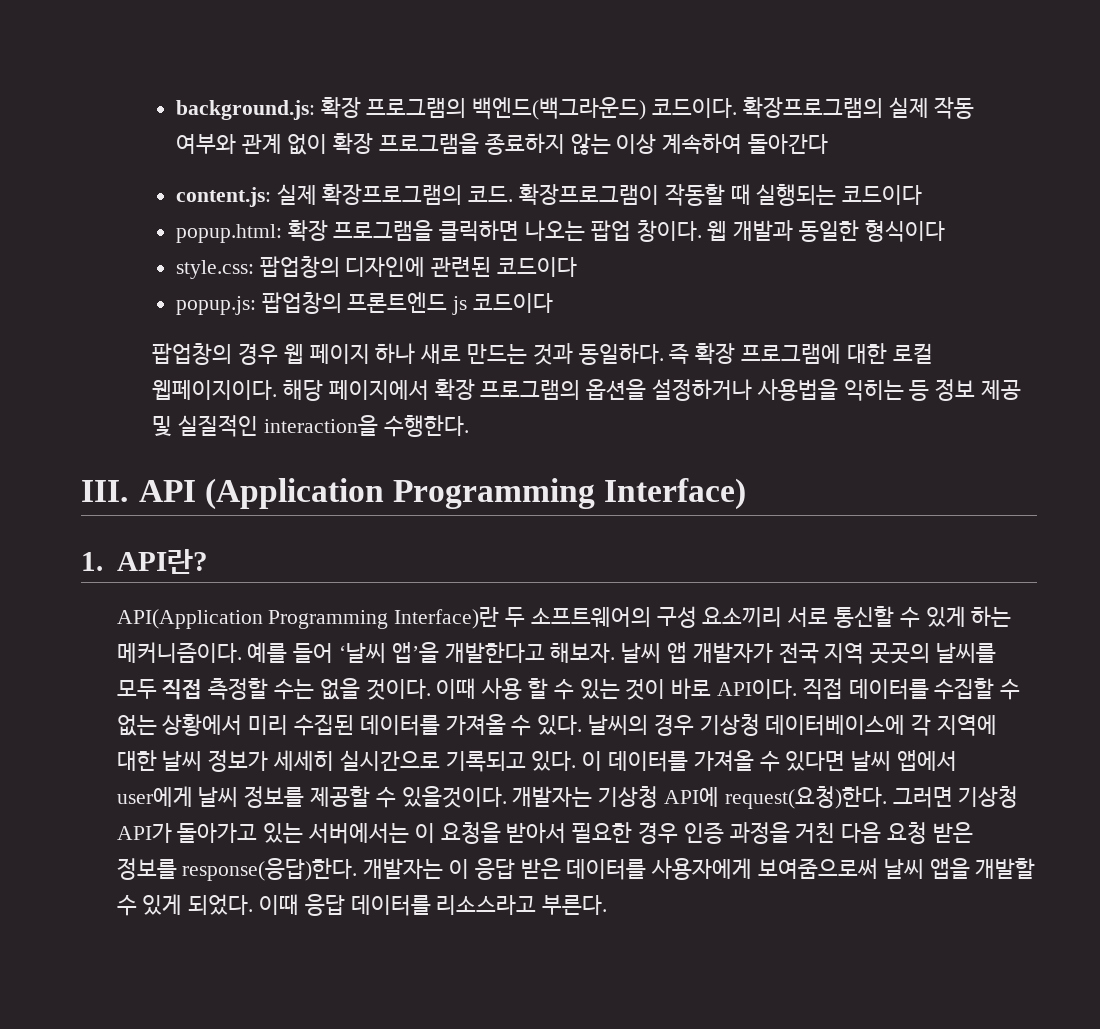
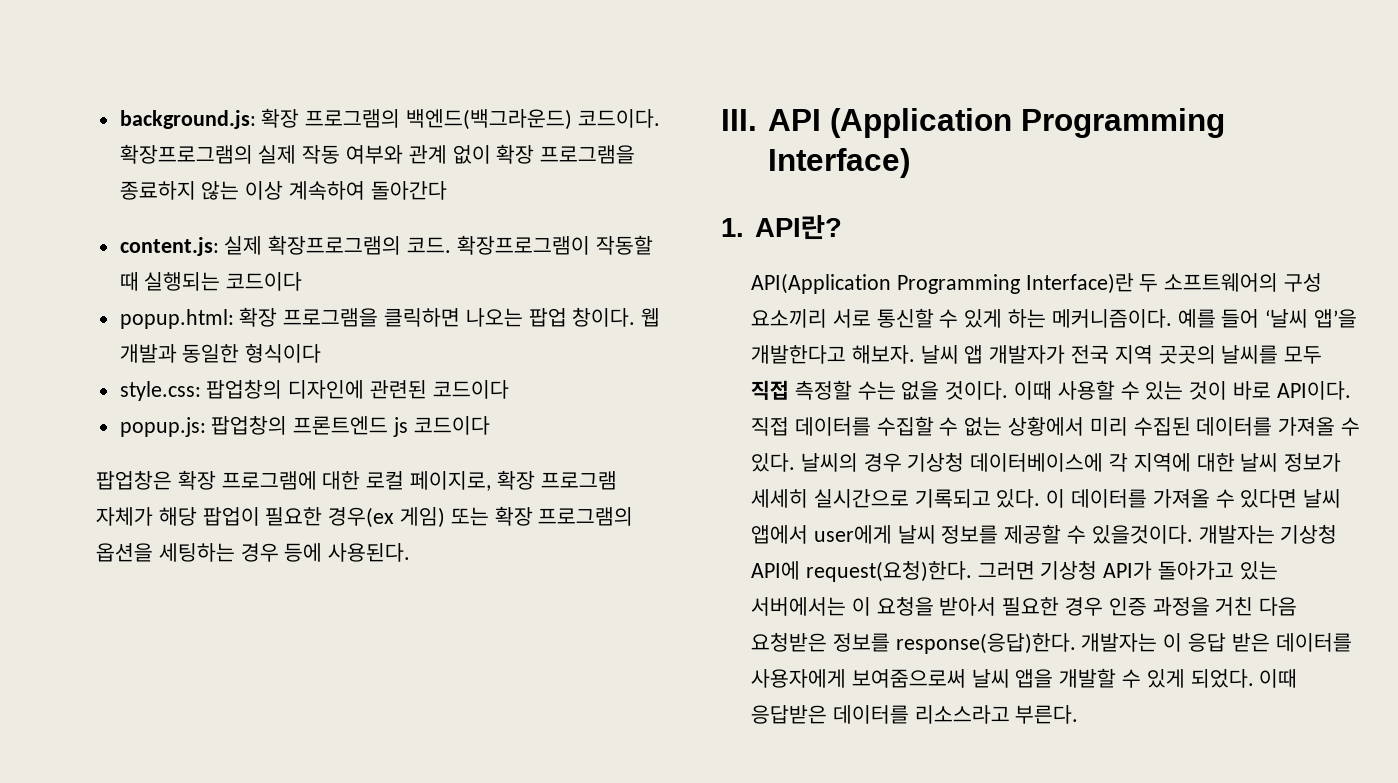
[152,343,933,365] [152,379,1022,401] [152,415,469,437] 팝업창의 경우 웹 페이지 하나 새로 만드는 것과 동일하다. 즉 확장 프로그램에 대한 로컬 웹페이지이다. 해당 페이지에서 확장 프로그램의 옵션을 설정하거나 사용법을 익히는 등 정보 제공 및 실질적인 interaction을 수행한다. -> [95,470,617,491] [95,506,634,528] [95,543,411,562] 팝업창은 확장 프로그램에 대한 로컬 페이지로, 확장 프로그램 자체가 해당 팝업이 필요한 경우(ex 게임) 또는 확장 프로그램의 옵션을 세팅하는 경우 등에 사용된다.
[481,678,549,700] 사용 할 -> [1057,380,1115,400] 사용할
[887,822,973,844] 요청 받은 -> [750,632,827,652] 요청받은
[304,894,345,916] 응답 -> [750,705,827,724] 응답받은

